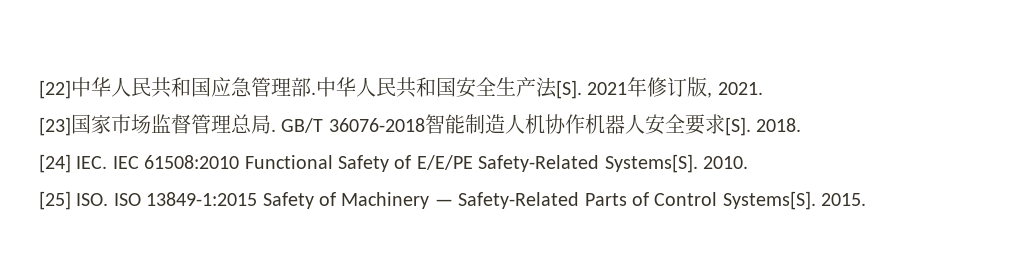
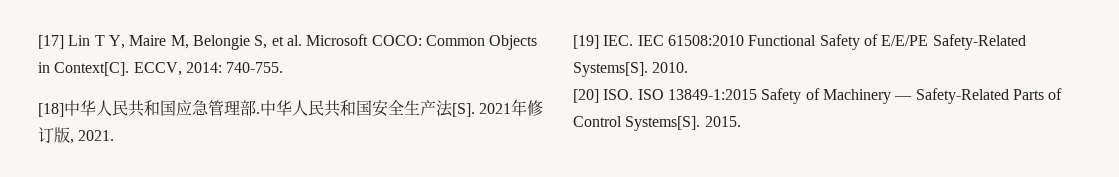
[39,80,71,99] [22] -> [38,34,538,50] [38,62,284,76] [38,103,64,117] [17] Lin T Y, Maire M, Belongie S, et al. Microsoft COCO: Common Objects in Context[C]. ECCV, 2014: 740-755. // [18]
[39,114,802,136] [39,154,71,173] [23]国家市场监督管理总局. GB/T 36076-2018智能制造人机协作机器人安全要求[S]. 2018. // [24] -> [573,35,599,49] [19]
[39,191,71,210] [25] -> [573,89,599,103] [20]

